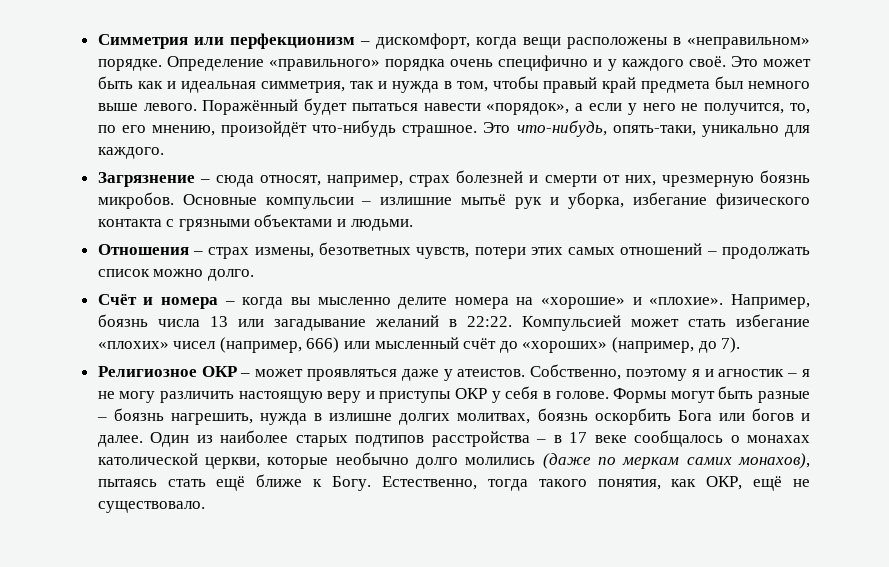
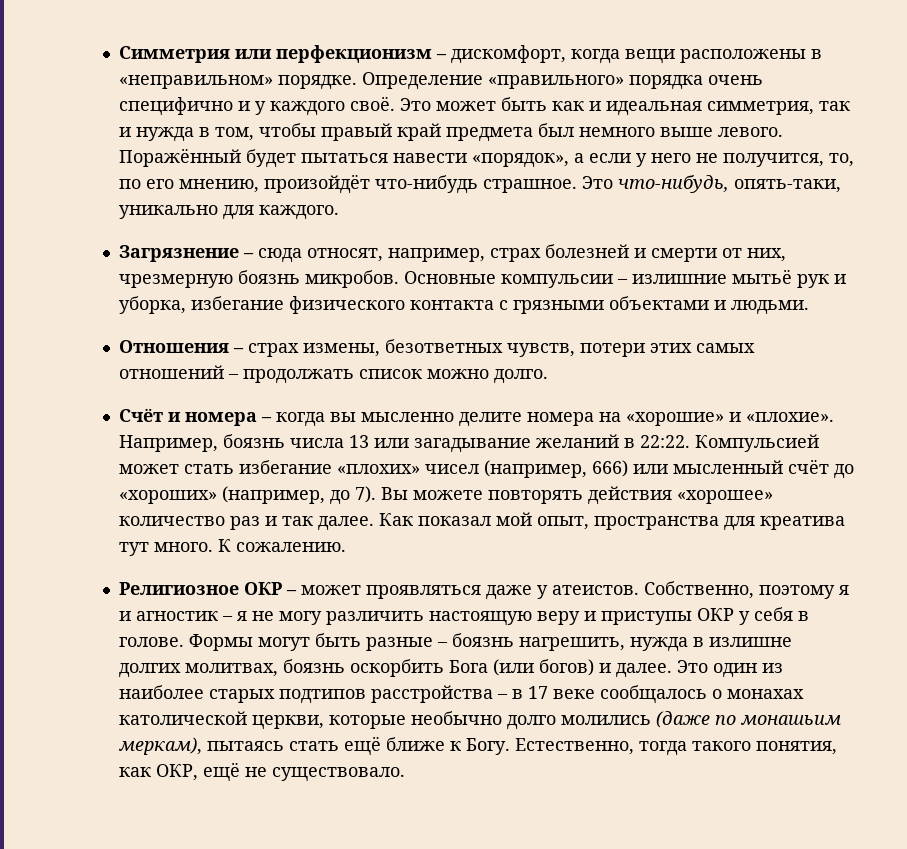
(741, 345) none -> [380,486,773,505] [118,512,845,531] [118,539,346,556] Вы можете повторять действия «хорошее» количество раз и так далее. Как показал мой опыт, пространства для креатива тут много. К сожалению.
[718,408,810,421] [97,432,190,447] или богов и далее. Один -> [492,659,757,678] (или богов) и далее. Это один
[622,453,811,469] меркам самих монахов), -> [740,715,841,725] [118,737,202,755] монашьим меркам),

